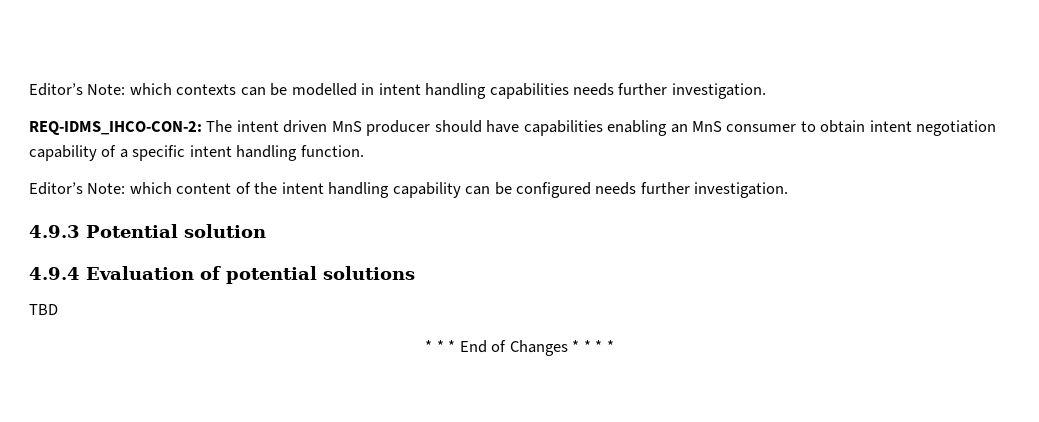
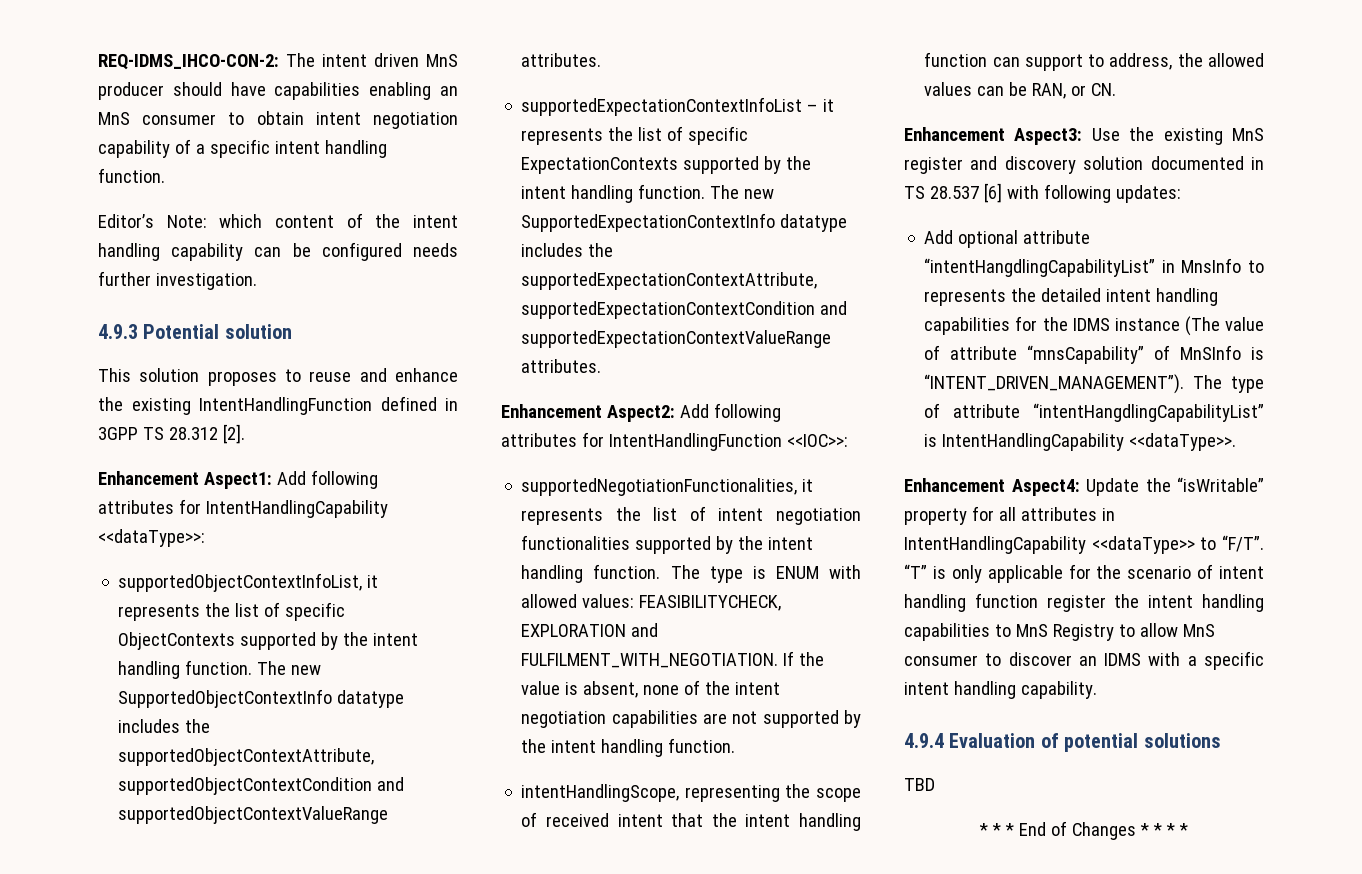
[29,83,766,99] Editor’s Note: which contexts can be modelled in intent handling capabilities needs further investigation. // -> (98, 62) none
(266, 231) none -> [98,368,458,386] [98,396,458,415] [98,424,245,444] [98,470,378,489] [98,499,388,518] [98,529,205,547] [118,573,379,592] [118,602,346,621] [118,632,419,650] [118,660,322,679] [118,689,405,708] [118,719,211,733] [118,748,375,766] [118,777,405,795] [118,806,389,824] [521,53,602,67] [521,97,835,116] [521,126,749,145] [521,156,812,174] [521,184,775,203] [521,213,848,232] [521,243,614,257] [521,272,818,290] [521,301,848,319] [521,330,832,348] [521,359,602,373] [501,403,781,422] [501,432,848,451] [521,478,814,496] [521,506,861,525] [521,535,814,554] [521,564,861,583] [521,594,782,611] [521,623,659,637] [521,651,825,668] [521,680,781,698] [521,710,861,728] [521,738,736,757] [521,784,861,802] [521,812,861,831] [924,52,1264,71] [924,82,1117,99] [904,127,1264,145] [904,156,1264,174] [904,183,1181,203] [924,230,1091,248] [924,258,1264,277] [924,288,1219,306] [924,316,1264,336] [924,345,1264,364] [924,374,1264,394] [924,403,1264,422] [924,433,1237,451] [904,477,1264,496] [904,506,1115,525] [904,535,1264,554] [904,564,1264,583] [904,593,1264,612] [904,623,1215,641] [904,651,1264,670] [904,681,1097,699] // This solution proposes to reuse and enhance the existing IntentHandlingFunction defined in 3GPP TS 28.312 [2]. // Enhancement Aspect1: Add following attributes for IntentHandlingCapability <<dataType>>: // supportedObjectContextInfoList, it represents the list of specific ObjectContexts supported by the intent handling function. The new SupportedObjectContextInfo datatype includes the supportedObjectContextAttribute, supportedObjectContextCondition and supportedObjectContextValueRange attributes. // supportedExpectationContextInfoList – it represents the list of specific ExpectationContexts supported by the intent handling function. The new SupportedExpectationContextInfo datatype includes the supportedExpectationContextAttribute, supportedExpectationContextCondition and supportedExpectationContextValueRange attributes. // Enhancement Aspect2: Add following attributes for IntentHandlingFunction <<IOC>>: // supportedNegotiationFunctionalities, it represents the list of intent negotiation functionalities supported by the intent handling function. The type is ENUM with allowed values: FEASIBILITYCHECK, EXPLORATION and FULFILMENT_WITH_NEGOTIATION. If the value is absent, none of the intent negotiation capabilities are not supported by the intent handling function. // intentHandlingScope, representing the scope of received intent that the intent handling function can support to address, the allowed values can be RAN, or CN. // Enhancement Aspect3: Use the existing MnS register and discovery solution documented in TS 28.537 [6] with following updates: // Add optional attribute “intentHangdlingCapabilityList” in MnsInfo to represents the detailed intent handling capabilities for the IDMS instance (The value of attribute “mnsCapability” of MnSInfo is “INTENT_DRIVEN_MANAGEMENT”). The type of attribute “intentHangdlingCapabilityList” is IntentHandlingCapability <<dataType>>. // Enhancement Aspect4: Update the “isWritable” property for all attributes in IntentHandlingCapability <<dataType>> to “F/T”. “T” is only applicable for the scenario of intent handling function register the intent handling capabilities to MnS Registry to allow MnS consumer to discover an IDMS with a specific intent handling capability.

